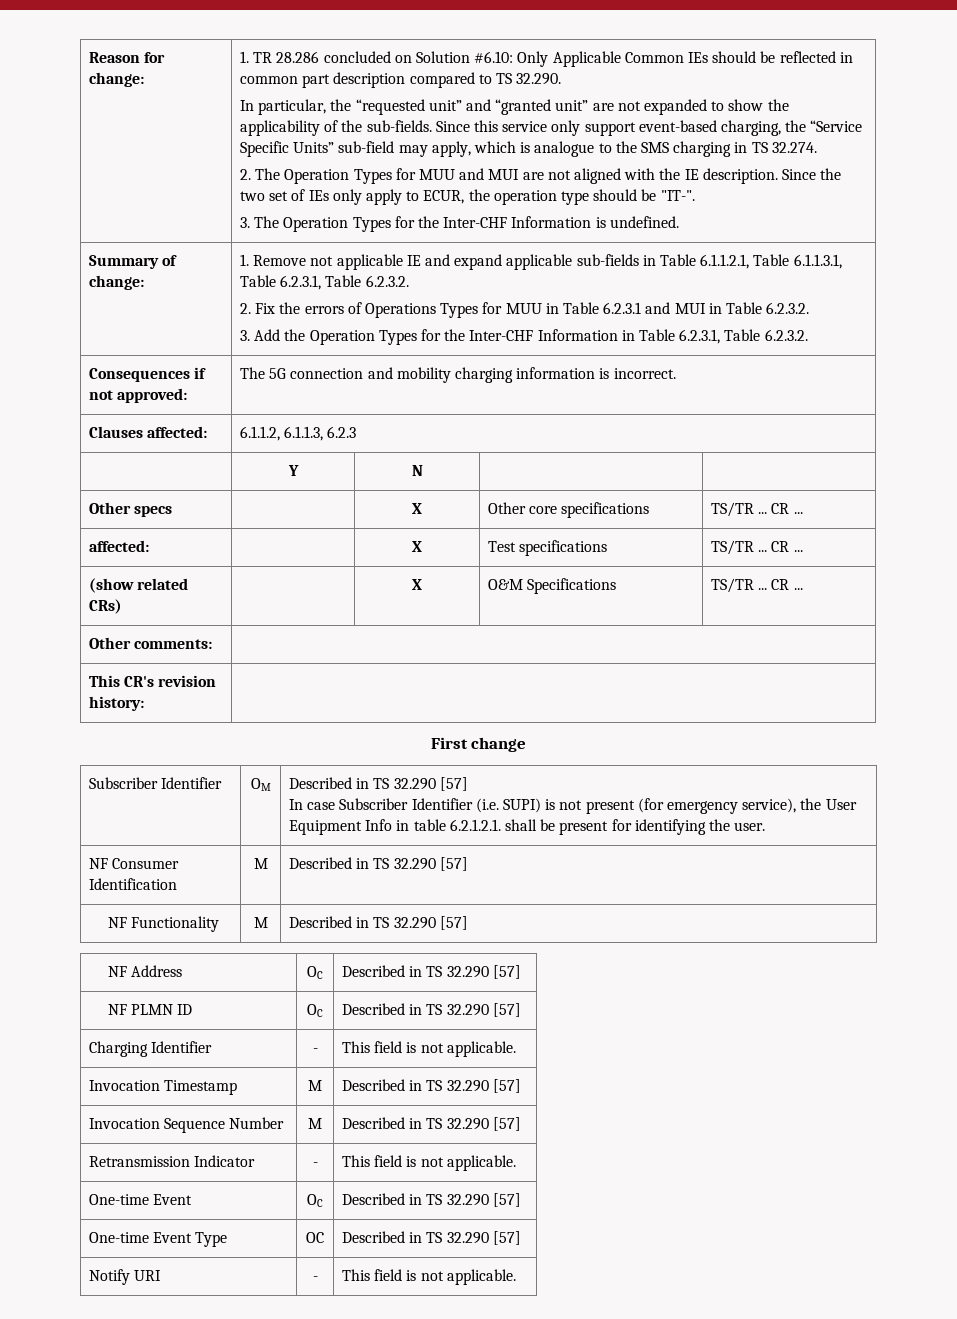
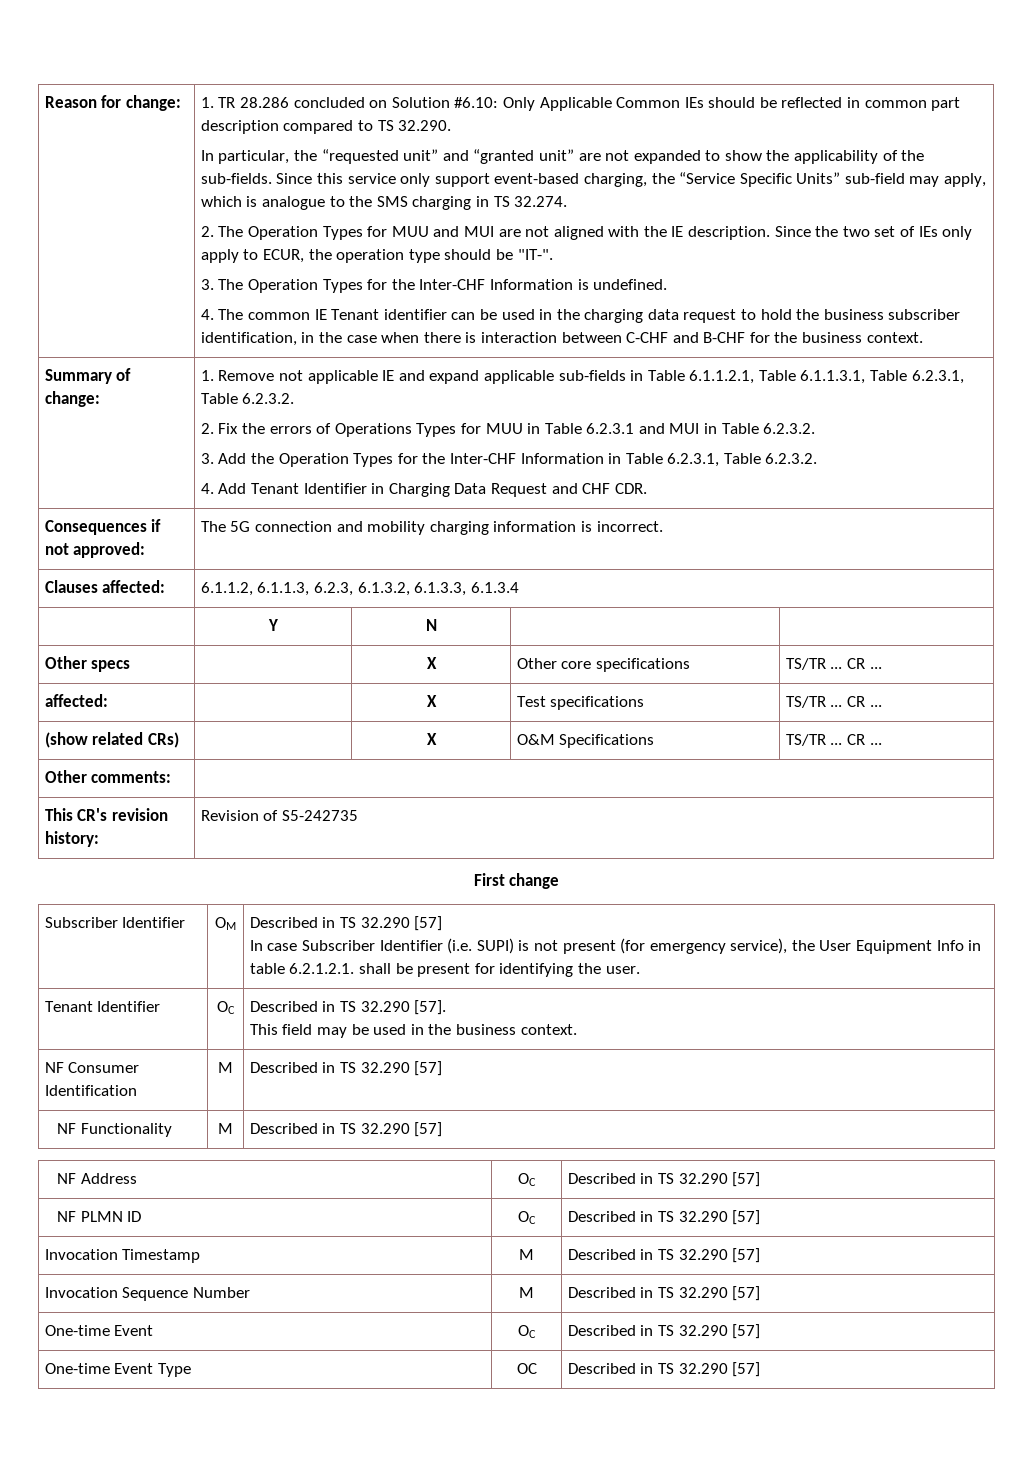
(679, 222) none -> [200,309,961,323] [200,332,923,346] // 4. The common IE Tenant identifier can be used in the charging data request to hold the business subscriber identification, in the case when there is interaction between C-CHF and B-CHF for the business context.
(808, 335) none -> [200,483,647,497] // 4. Add Tenant Identifier in Charging Data Request and CHF CDR.
[327,426,357,438] 6.2.3 -> [313,582,519,596] 6.2.3, 6.1.3.2, 6.1.3.3, 6.1.3.4
(145, 703) none -> [200,810,358,821] Revision of S5-242735
(766, 826) none -> [44,1001,161,1012] [217,1001,235,1014] [249,1000,447,1015] [249,1024,577,1038] // Tenant Identifier | OC | Described in TS 32.290 [57]. // This field may be used in the business context.
[89,1041,213,1057] [312,1048,318,1053] [342,1041,516,1057] // Charging Identifier | - | This field is not applicable. -> (761, 1217) none
[89,1155,256,1167] [312,1162,318,1167] [342,1155,516,1171] // Retransmission Indicator | - | This field is not applicable. -> (761, 1293) none
[89,1269,162,1285] [312,1276,318,1281] [342,1269,516,1285] // Notify URI | - | This field is not applicable. -> (761, 1369) none

